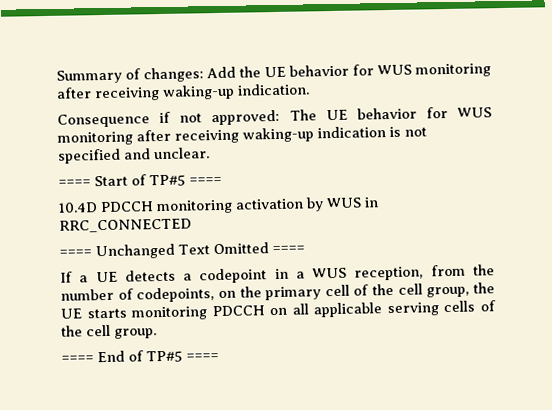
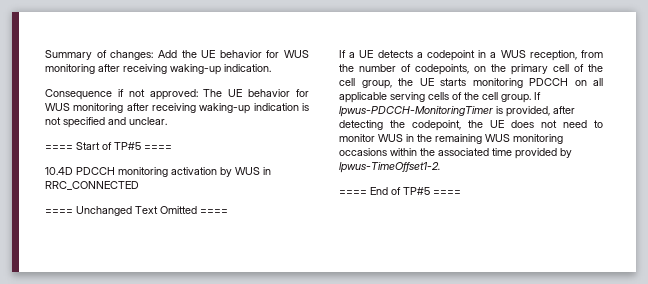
(157, 333) none -> [534,92,541,100] [339,106,575,117] [339,120,603,131] [339,134,563,144] [339,148,572,159] [339,162,440,173] If lpwus-PDCCH-MonitoringTimer is provided, after detecting the codepoint, the UE does not need to monitor WUS in the remaining WUS monitoring occasions within the associated time provided by lpwus-TimeOffset1-2.

